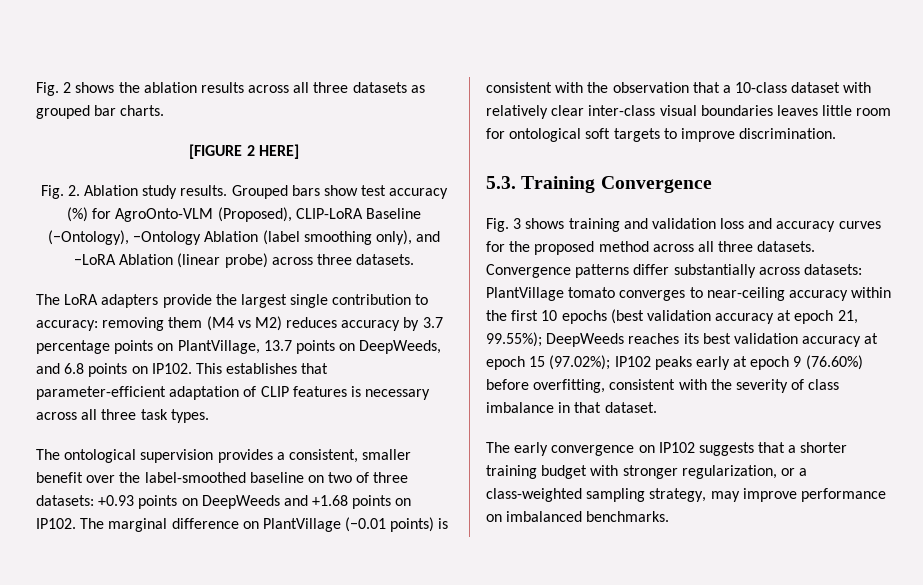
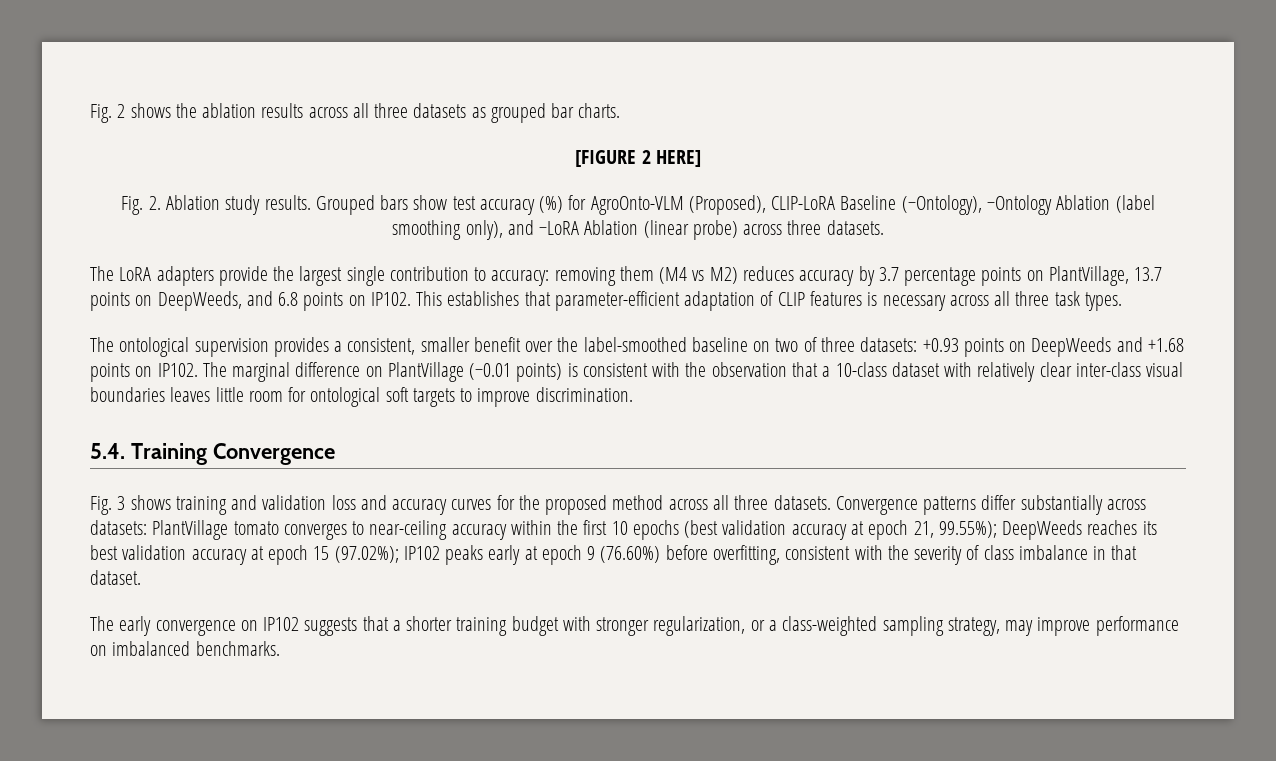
[486,176,516,189] 5.3. -> [90,443,125,459] 5.4.

